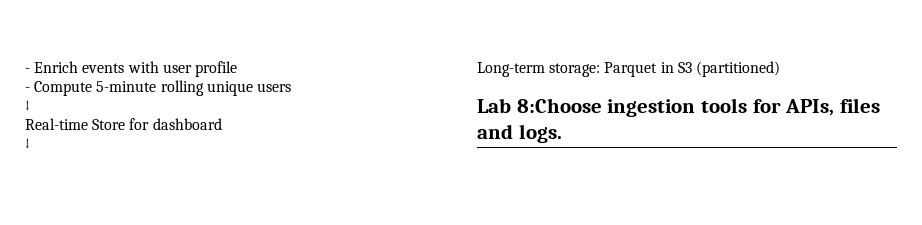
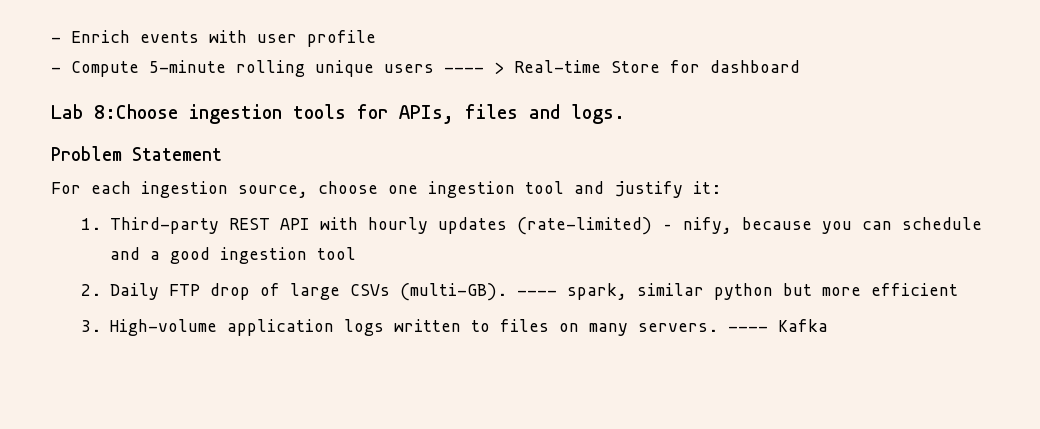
[25,100,30,111] // ↓ // -> [444,62,504,74] ---- >
[25,138,30,149] [477,61,780,77] // ↓ // Long-term storage: Parquet in S3 (partitioned) -> (800, 66) none
(562, 133) none -> [51,146,222,161] [51,181,721,198] [80,217,983,235] [110,247,357,264] [80,283,959,301] [80,319,829,336] // Problem Statement // For each ingestion source, choose one ingestion tool and justify it: // 1. Third-party REST API with hourly updates (rate-limited) – nify, because you can schedule and a good ingestion tool // 2. Daily FTP drop of large CSVs (multi-GB). ---- spark, similar python but more efficient // 3. High-volume application logs written to files on many servers. ---- Kafka

